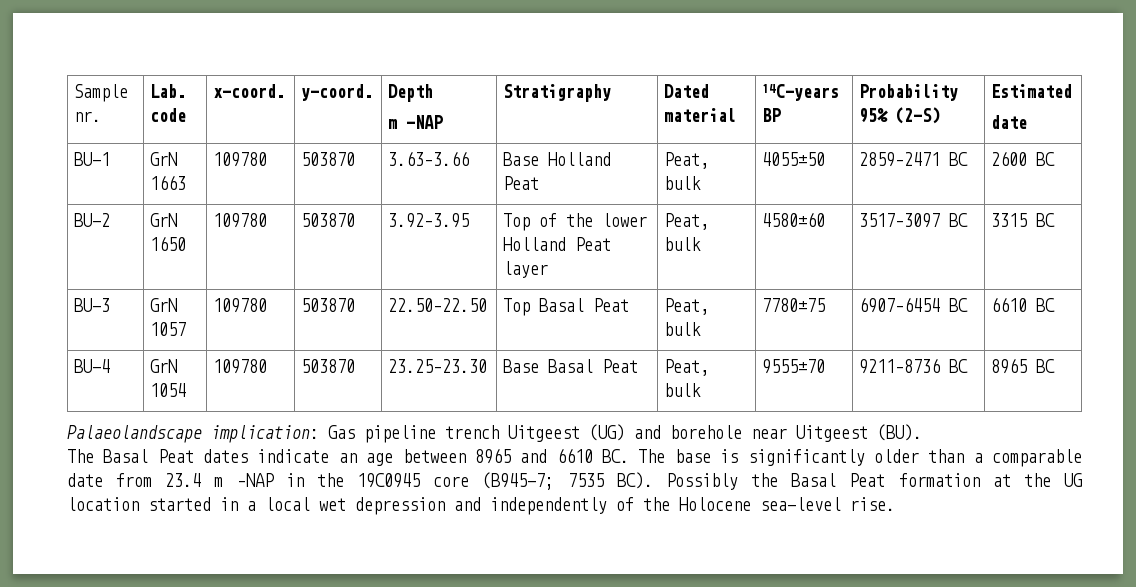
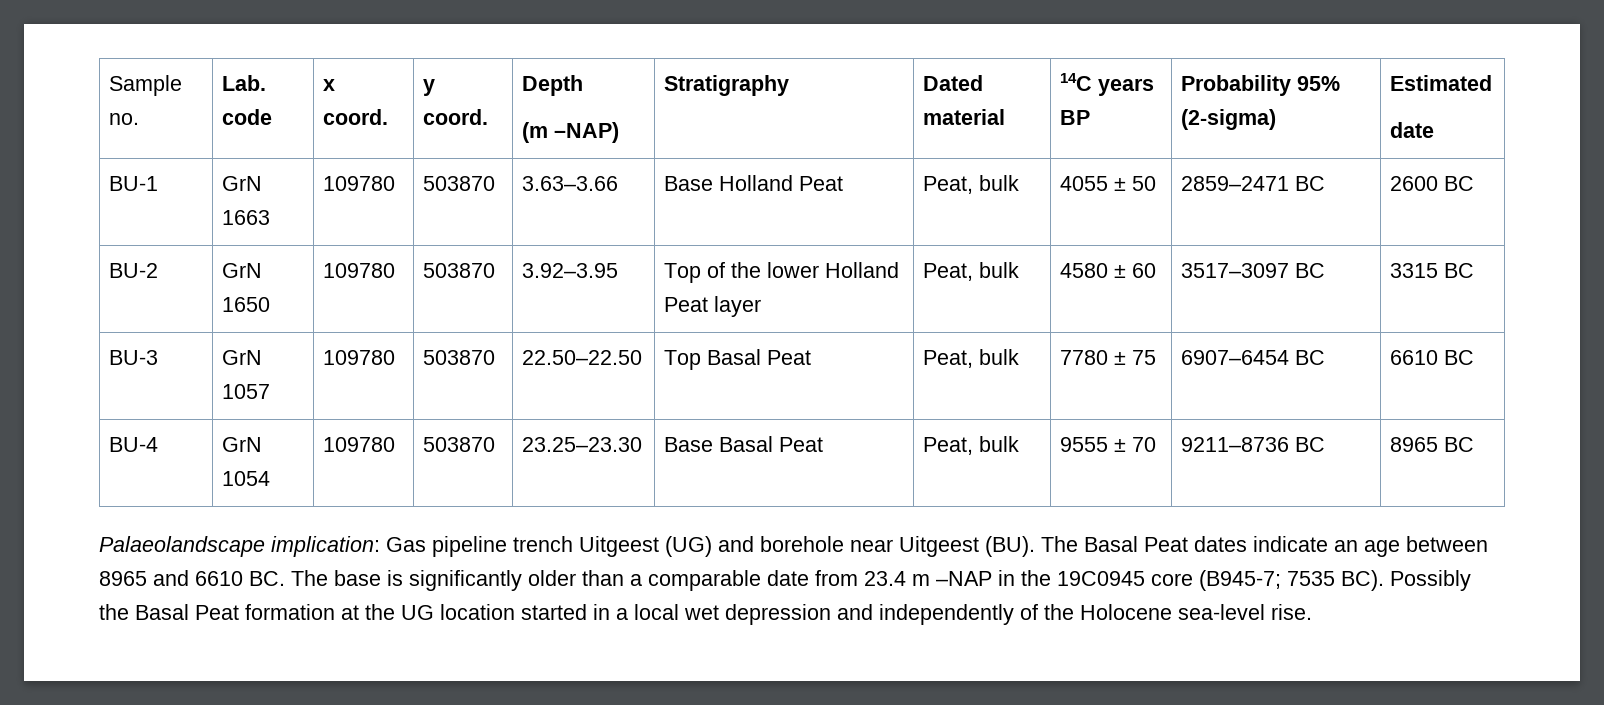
[74,111,102,122] nr. -> [109,113,140,125] no.
[213,84,286,98] [301,84,374,101] x-coord. | y-coord. -> [323,79,336,91] [323,109,389,125] [423,79,436,96] [423,109,489,125] x coord. | y coord.
[388,115,444,129] m -NAP -> [522,122,620,143] (m –NAP)
[762,84,840,101] 14C-years -> [1060,73,1155,96] 14C years
[895,107,941,124] (2-S) -> [1181,109,1277,130] (2-sigma)
[762,152,826,166] 4055±50 -> [1060,176,1157,191] 4055 ± 50
[762,212,826,227] 4580±60 -> [1060,263,1157,278] 4580 ± 60
[762,298,826,312] 7780±75 -> [1060,350,1157,365] 7780 ± 75
[762,359,826,374] 9555±70 -> [1060,437,1157,452] 9555 ± 70
(922, 432) // -> (1035, 546) none

